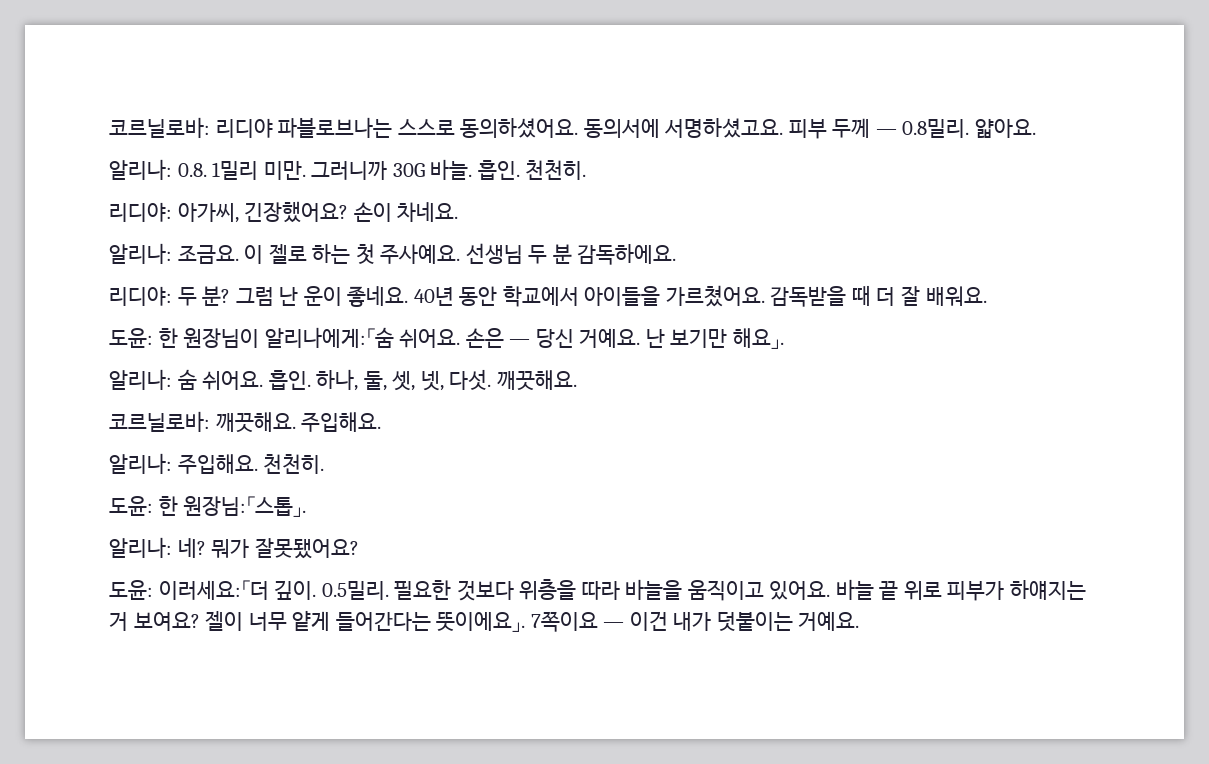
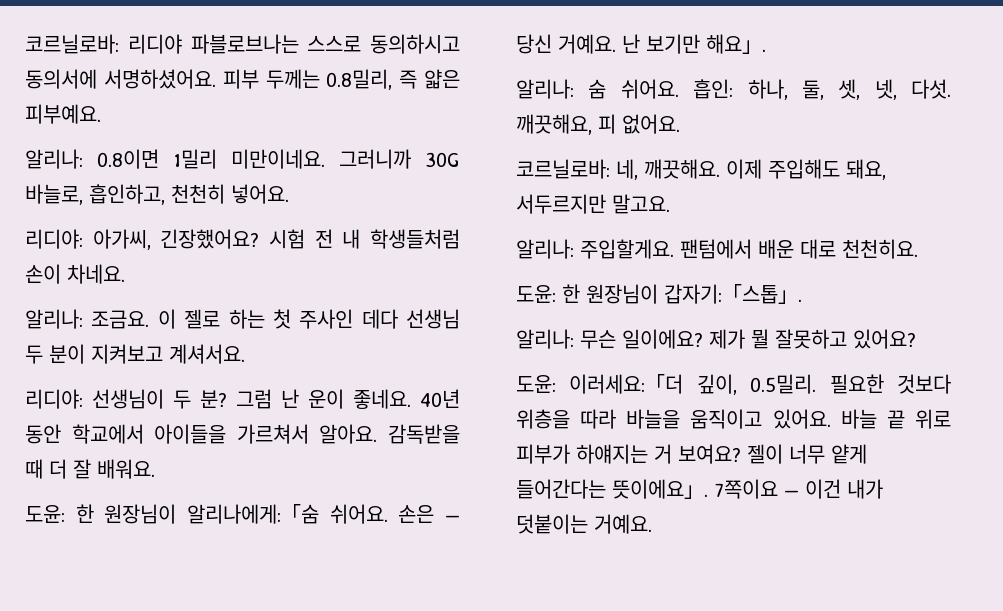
[460,118,1036,139] [109,159,587,180] 동의하셨어요. 동의서에 서명하셨고요. 피부 두께 — 0.8밀리. 얇아요. // 알리나: 0.8. 1밀리 미만. 그러니까 30G 바늘. 흡인. 천천히. -> [370,34,460,54] [25,69,460,90] [25,104,101,124] [25,149,460,169] [25,184,289,205] 동의하시고 동의서에 서명하셨어요. 피부 두께는 0.8밀리, 즉 얇은 피부예요. // 알리나: 0.8이면 1밀리 미만이네요. 그러니까 30G 바늘로, 흡인하고, 천천히 넣어요.
(349, 212) none -> [269,229,461,249] 시험 전 내 학생들처럼
[380,243,677,265] [109,286,172,306] 주사예요. 선생님 두 분 감독하에요. // 리디야: -> [299,309,460,329] [25,344,245,364] [25,389,164,409] 주사인 데다 선생님 두 분이 지켜보고 계셔서요. // 리디야: 선생님이
[665,285,765,307] 가르쳤어요. -> [236,424,378,444] 가르쳐서 알아요.
[268,370,311,390] 흡인. -> [693,79,734,99] 흡인:
[496,370,577,391] [109,411,382,433] [109,453,325,474] [109,496,247,516] 깨끗해요. // 코르닐로바: 깨끗해요. 주입해요. // 알리나: 주입해요. 천천히. // 도윤: 한 원장님: -> [516,114,680,135] [516,159,886,180] [516,194,670,214] [516,239,918,259] [516,284,722,304] 깨끗해요, 피 없어요. // 코르닐로바: 네, 깨끗해요. 이제 주입해도 돼요, 서두르지만 말고요. // 알리나: 주입할게요. 팬텀에서 배운 대로 천천히요. // 도윤: 한 원장님이 갑자기:
[177,538,359,559] 네? 뭐가 잘못됐어요? -> [580,329,916,349] 무슨 일이에요? 제가 뭘 잘못하고 있어요?
[274,580,317,600] 깊이. -> [696,374,737,395] 깊이,

